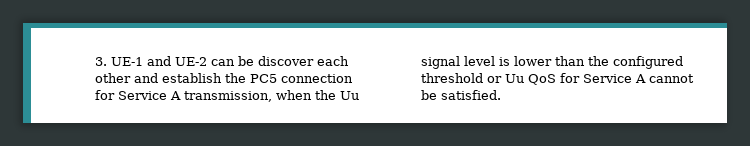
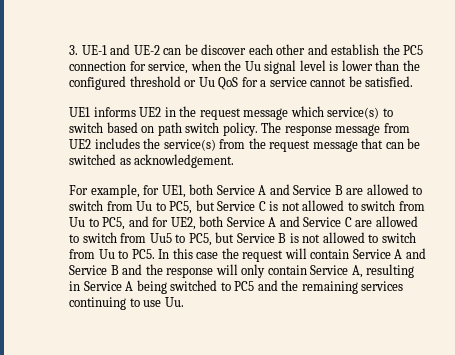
[118,91,273,102] Service A transmission, -> [148,61,189,74] service,
[583,74,647,83] Service A -> [260,77,307,87] a service
(502, 95) none -> [69,106,393,120] [69,122,410,136] [69,138,421,152] [69,154,235,168] [69,184,423,198] [69,200,425,214] [69,216,418,230] [69,232,416,246] [69,248,426,262] [69,264,415,278] [69,280,404,294] [69,297,184,310] // UE1 informs UE2 in the request message which service(s) to switch based on path switch policy. The response message from UE2 includes the service(s) from the request message that can be switched as acknowledgement. // For example, for UE1, both Service A and Service B are allowed to switch from Uu to PC5, but Service C is not allowed to switch from Uu to PC5, and for UE2, both Service A and Service C are allowed to switch from Uu5 to PC5, but Service B is not allowed to switch from Uu to PC5. In this case the request will contain Service A and Service B and the response will only contain Service A, resulting in Service A being switched to PC5 and the remaining services continuing to use Uu.

